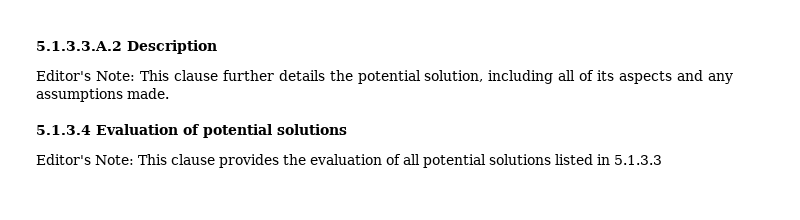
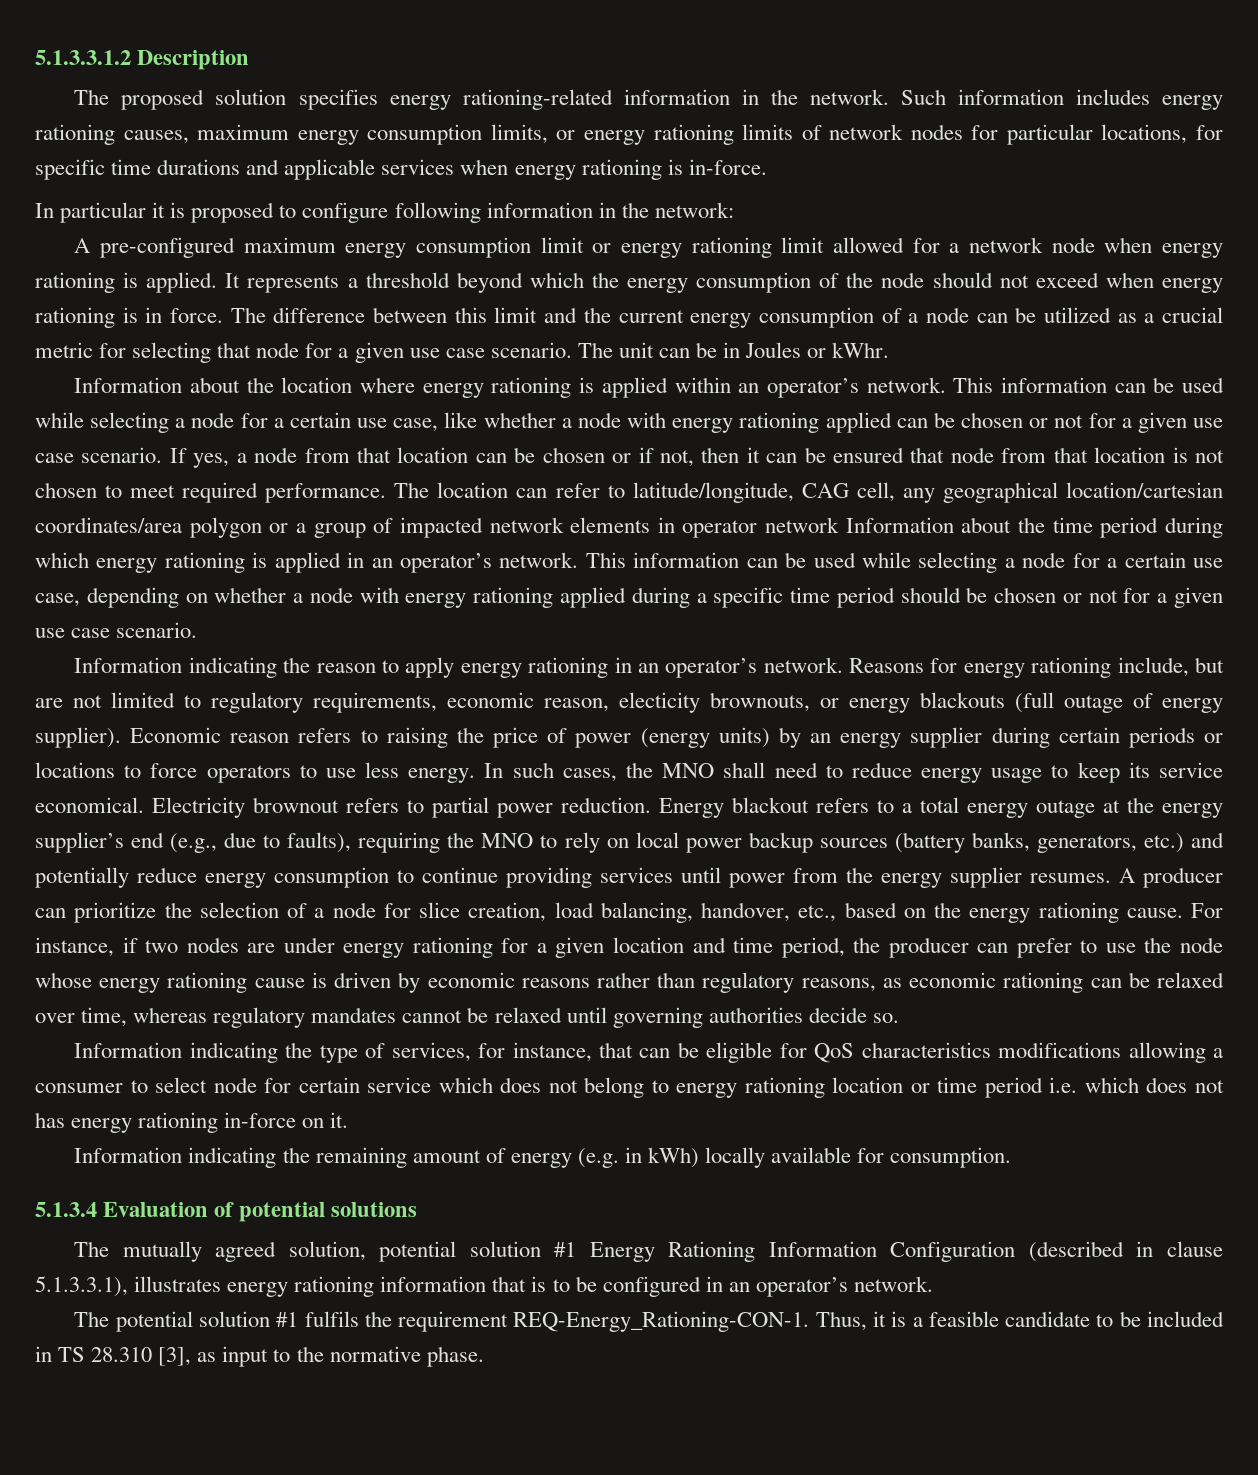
[36,41,122,51] 5.1.3.3.A.2 -> [35,50,131,65] 5.1.3.3.1.2
[36,70,733,84] [36,88,169,102] Editor's Note: This clause further details the potential solution, including all of its aspects and any assumptions made. -> [74,89,1223,110] [35,124,1223,145] [35,159,767,180] [35,202,734,223] [74,237,1223,258] [35,272,1224,293] [35,307,1223,328] [35,342,890,363] [74,377,1224,398] [35,412,1223,433] [35,447,1224,468] [35,482,1224,503] [35,517,1223,538] [35,552,1223,573] [35,587,1223,608] [35,622,198,638] [74,657,1224,678] [35,692,1223,713] [35,727,1223,748] [35,762,1223,783] [35,797,1223,818] [35,832,1224,853] [35,867,1223,888] [35,902,1223,923] [35,937,1223,958] [35,972,1224,993] [35,1007,899,1028] [74,1042,1223,1063] [35,1077,1225,1098] [35,1112,349,1133] [74,1147,1012,1168] The proposed solution specifies energy rationing-related information in the network. Such information includes energy rationing causes, maximum energy consumption limits, or energy rationing limits of network nodes for particular locations, for specific time durations and applicable services when energy rationing is in-force. // In particular it is proposed to configure following information in the network: // A pre-configured maximum energy consumption limit or energy rationing limit allowed for a network node when energy rationing is applied. It represents a threshold beyond which the energy consumption of the node should not exceed when energy rationing is in force. The difference between this limit and the current energy consumption of a node can be utilized as a crucial metric for selecting that node for a given use case scenario. The unit can be in Joules or kWhr. // Information about the location where energy rationing is applied within an operator’s network. This information can be used while selecting a node for a certain use case, like whether a node with energy rationing applied can be chosen or not for a given use case scenario. If yes, a node from that location can be chosen or if not, then it can be ensured that node from that location is not chosen to meet required performance. The location can refer to latitude/longitude, CAG cell, any geographical location/cartesian coordinates/area polygon or a group of impacted network elements in operator network Information about the time period during which energy rationing is applied in an operator’s network. This information can be used while selecting a node for a certain use case, depending on whether a node with energy rationing applied during a specific time period should be chosen or not for a given use case scenario. // Information indicating the reason to apply energy rationing in an operator’s network. Reasons for energy rationing include, but are not limited to regulatory requirements, economic reason, electicity brownouts, or energy blackouts (full outage of energy supplier). Economic reason refers to raising the price of power (energy units) by an energy supplier during certain periods or locations to force operators to use less energy. In such cases, the MNO shall need to reduce energy usage to keep its service economical. Electricity brownout refers to partial power reduction. Energy blackout refers to a total energy outage at the energy supplier’s end (e.g., due to faults), requiring the MNO to rely on local power backup sources (battery banks, generators, etc.) and potentially reduce energy consumption to continue providing services until power from the energy supplier resumes. A producer can prioritize the selection of a node for slice creation, load balancing, handover, etc., based on the energy rationing cause. For instance, if two nodes are under energy rationing for a given location and time period, the producer can prefer to use the node whose energy rationing cause is driven by economic reasons rather than regulatory reasons, as economic rationing can be relaxed over time, whereas regulatory mandates cannot be relaxed until governing authorities decide so. // Information indicating the type of services, for instance, that can be eligible for QoS characteristics modifications allowing a consumer to select node for certain service which does not belong to energy rationing location or time period i.e. which does not has energy rationing in-force on it. // Information indicating the remaining amount of energy (e.g. in kWh) locally available for consumption.
[36,154,662,168] Editor's Note: This clause provides the evaluation of all potential solutions listed in 5.1.3.3 -> [74,1241,1223,1262] [35,1276,933,1297] [74,1311,1224,1332] [35,1346,484,1367] The mutually agreed solution, potential solution #1 Energy Rationing Information Configuration (described in clause 5.1.3.3.1), illustrates energy rationing information that is to be configured in an operator’s network. // The potential solution #1 fulfils the requirement REQ-Energy_Rationing-CON-1. Thus, it is a feasible candidate to be included in TS 28.310 [3], as input to the normative phase.

